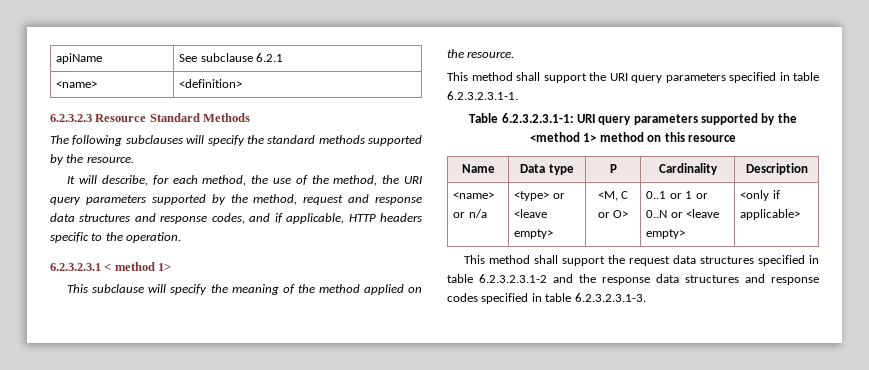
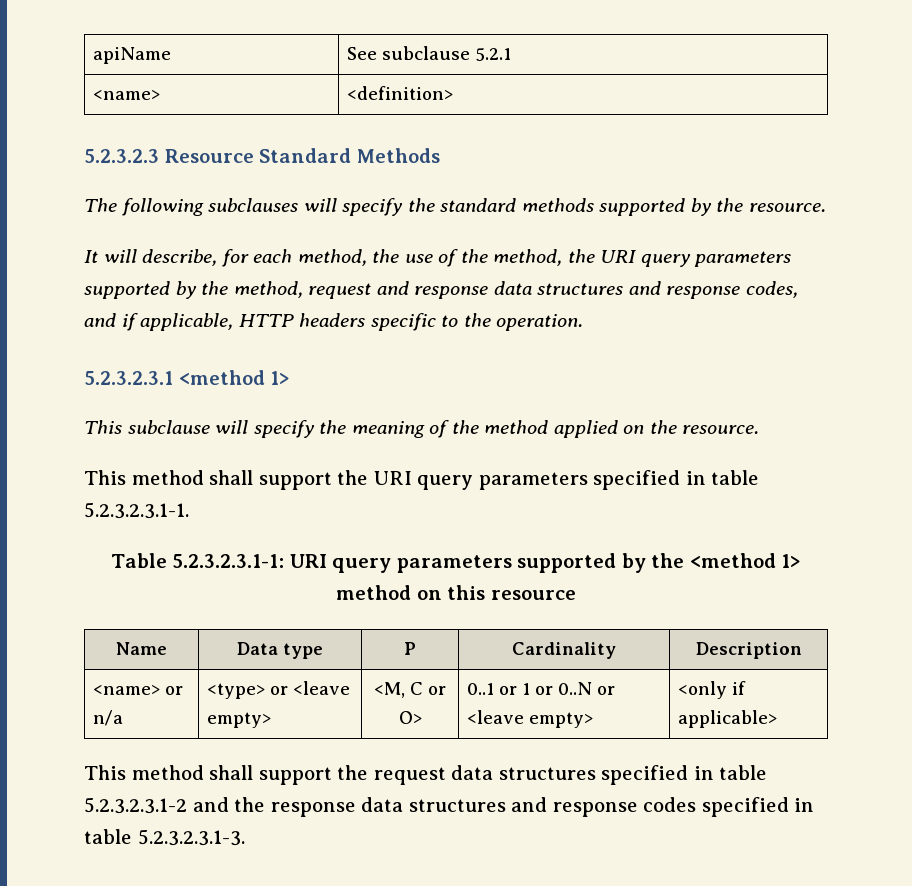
[256,53,284,62] 6.2.1 -> [474,48,511,61] 5.2.1
[50,114,92,122] 6.2.3.2.3 -> [84,149,159,163] 5.2.3.2.3
[50,262,155,271] 6.2.3.2.3.1 < method -> [84,370,265,385] 5.2.3.2.3.1 <method
[447,91,518,100] 6.2.3.2.3.1-1. -> [84,502,189,519] 5.2.3.2.3.1-1.
[501,113,574,123] 6.2.3.2.3.1-1: -> [172,554,285,568] 5.2.3.2.3.1-1:
[479,274,547,283] 6.2.3.2.3.1-2 -> [84,797,187,814] 5.2.3.2.3.1-2
[574,293,646,302] 6.2.3.2.3.1-3. -> [137,829,245,846] 5.2.3.2.3.1-3.

